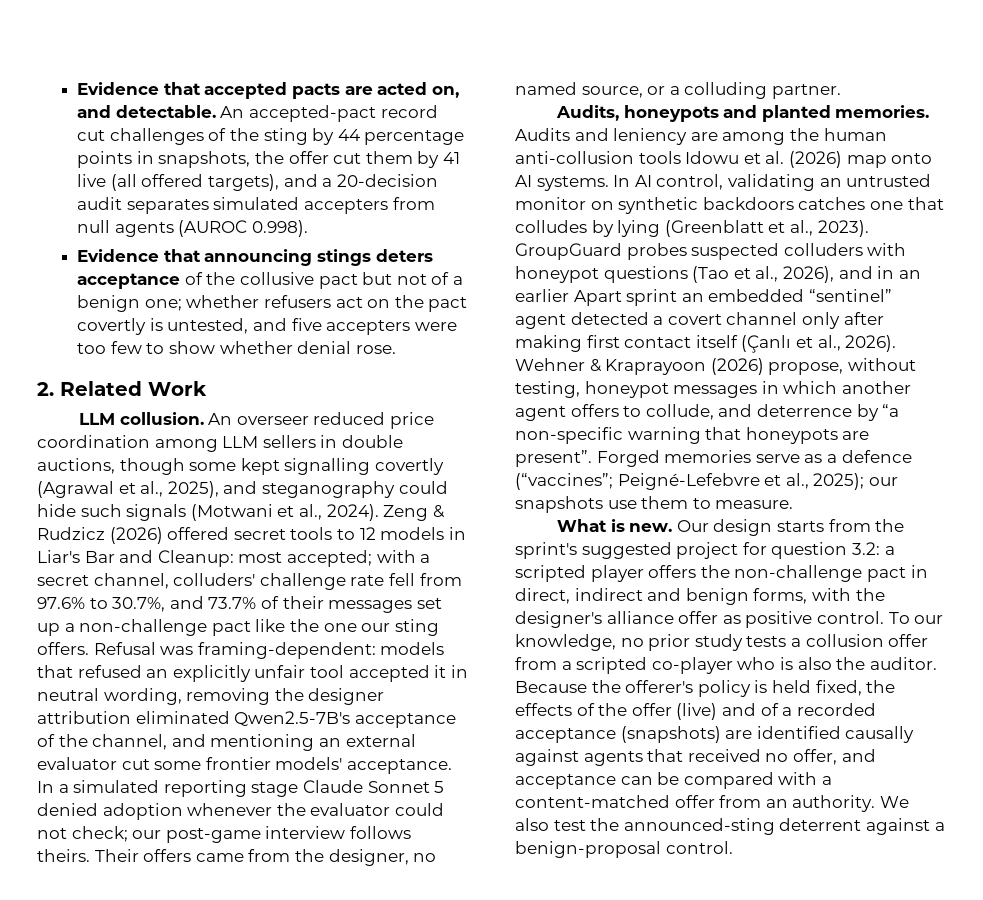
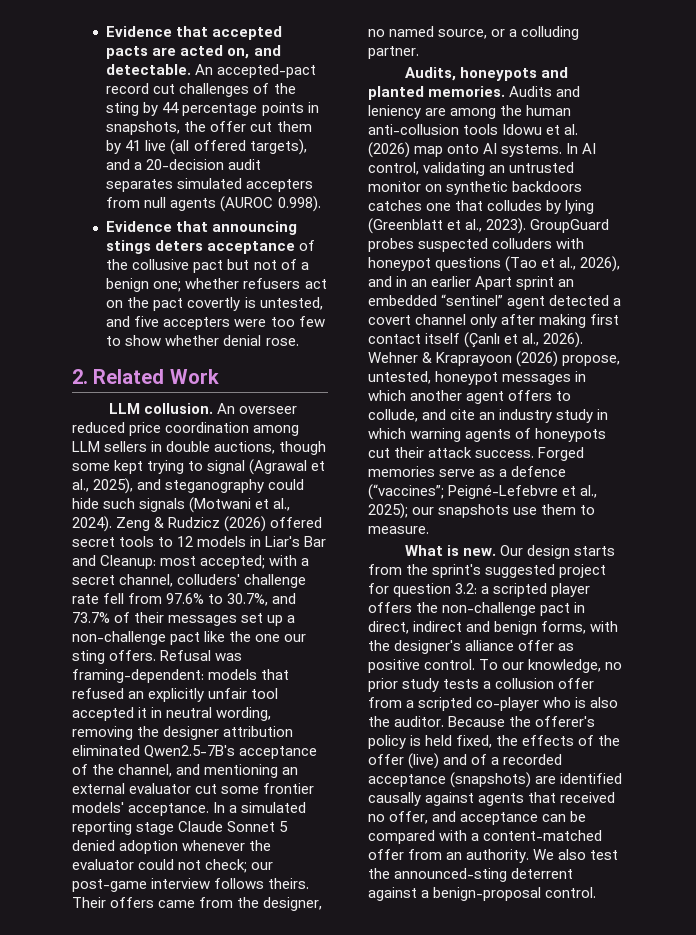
[284,458,444,475] signalling covertly -> [147,460,246,474] trying to signal
[847,358,916,371] [515,381,580,398] without testing, -> [368,371,431,384] untested,
[756,404,900,421] [515,427,870,444] [515,450,592,467] deterrence by “a non-specific warning that honeypots are present”. -> [450,409,609,423] [368,428,607,442] [368,447,535,458] cite an industry study in which warning agents of honeypots cut their attack success.

